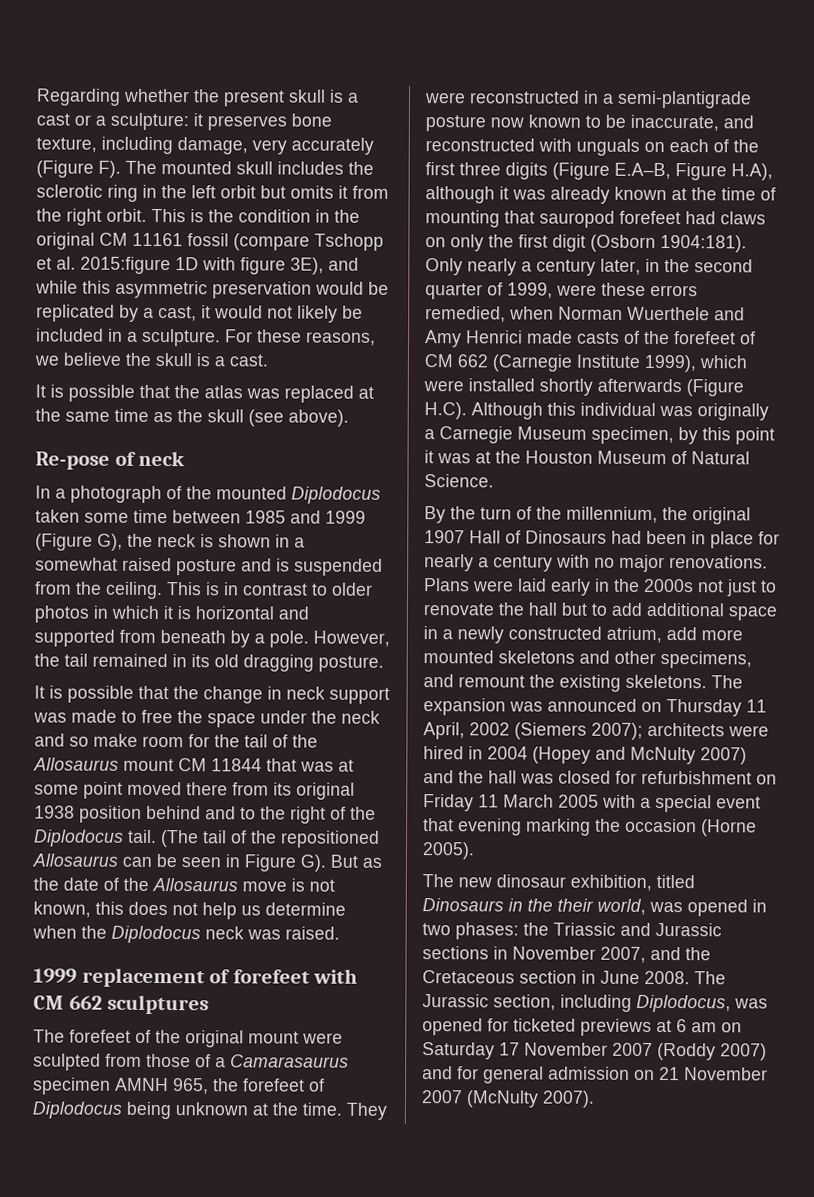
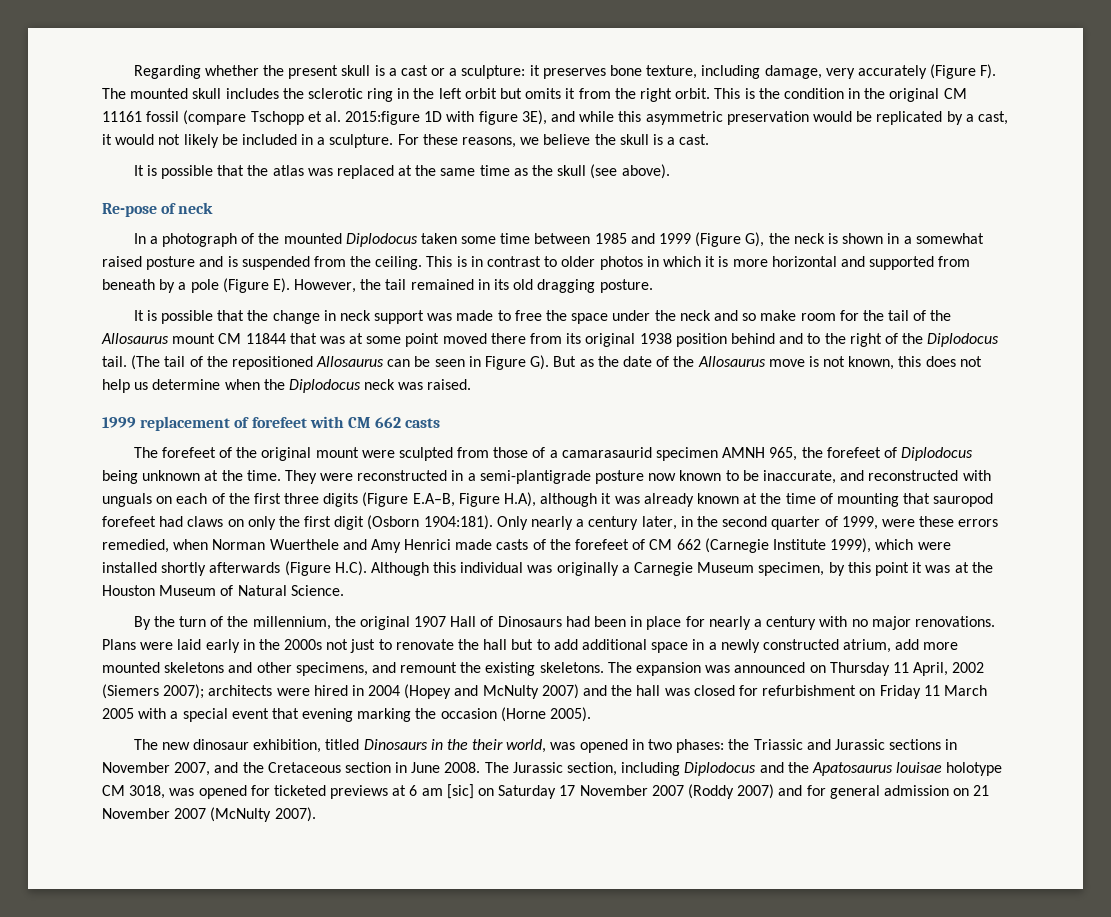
(191, 613) none -> [732,259,768,267] more
[269,630,309,648] pole. -> [190,278,290,293] pole (Figure E).
[107,994,210,1015] sculptures -> [405,418,441,428] casts
[230,1054,349,1068] Camarasaurus -> [561,447,652,458] camarasaurid
[636,994,731,1013] Diplodocus, -> [684,762,1003,776] [102,785,166,799] Diplodocus and the Apatosaurus louisae holotype CM 3018,
(717, 1027) none -> [446,784,474,799] [sic]

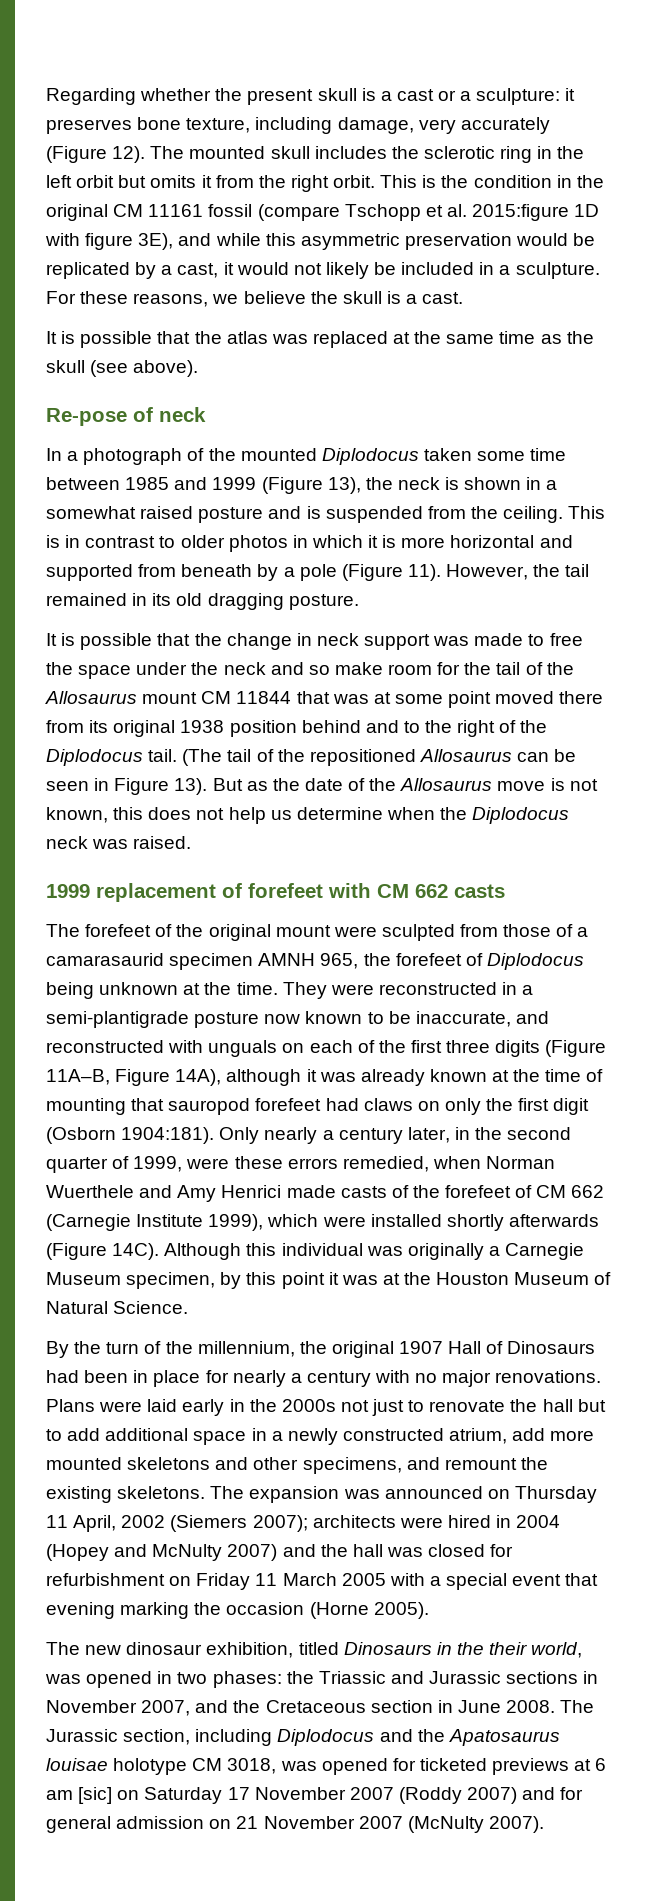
[980,64,997,79] F). -> [112,146,146,163] 12).
[745,232,765,247] G), -> [327,477,361,494] 13),
[272,278,290,293] E). -> [407,564,441,581] 11).
[530,355,550,370] G). -> [174,778,208,795] 13).
[412,492,537,507] E.A–B, Figure H.A), -> [46,1069,222,1086] 11A–B, Figure 14A),
[334,561,367,576] H.C). -> [112,1243,160,1260] 14C).

